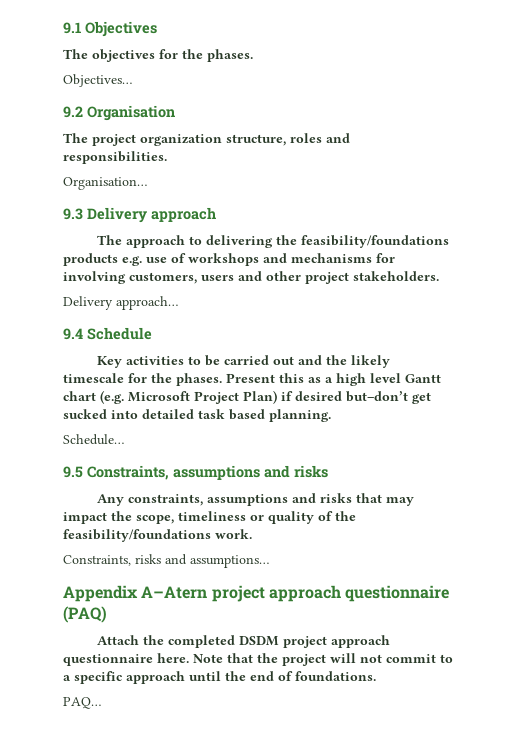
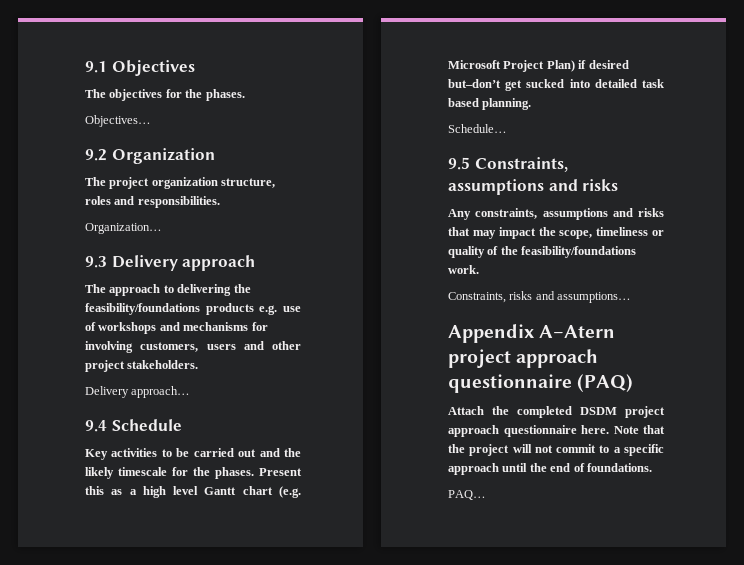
[87,105,175,121] Organisation -> [111,148,215,164] Organization
[63,177,147,190] Organisation… -> [85,223,162,234] Organization…

